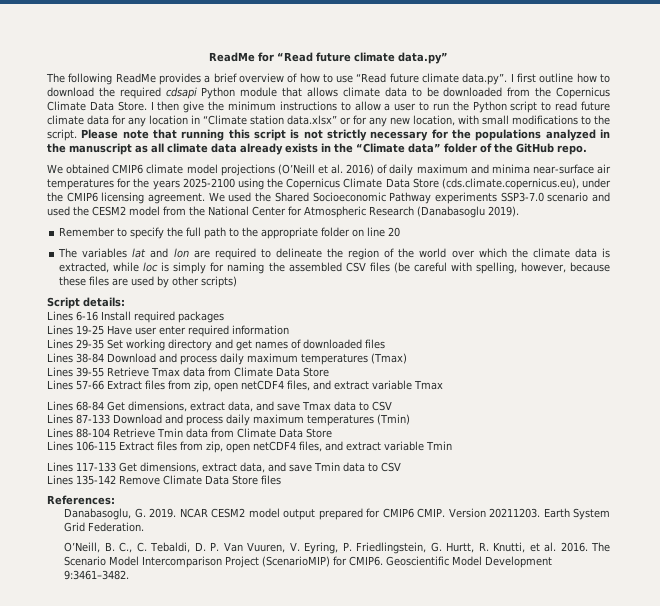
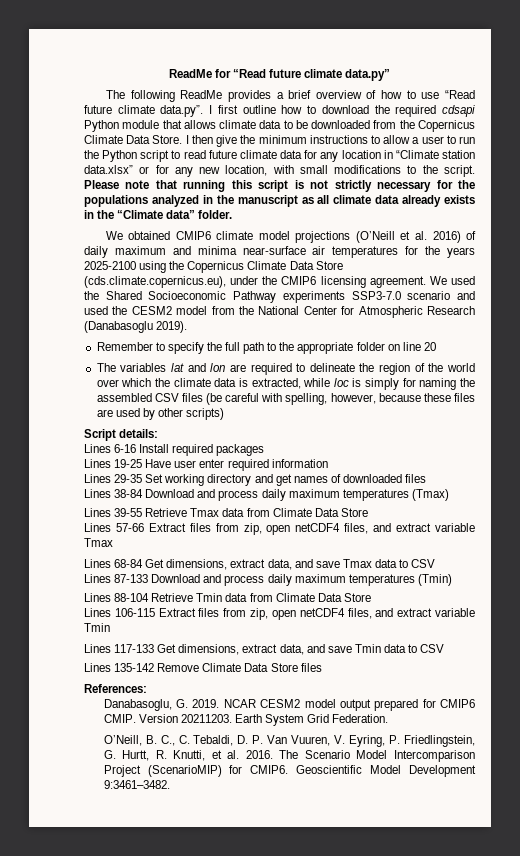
[444,143,587,155] folder of the GitHub repo. -> [198,210,233,219] folder.

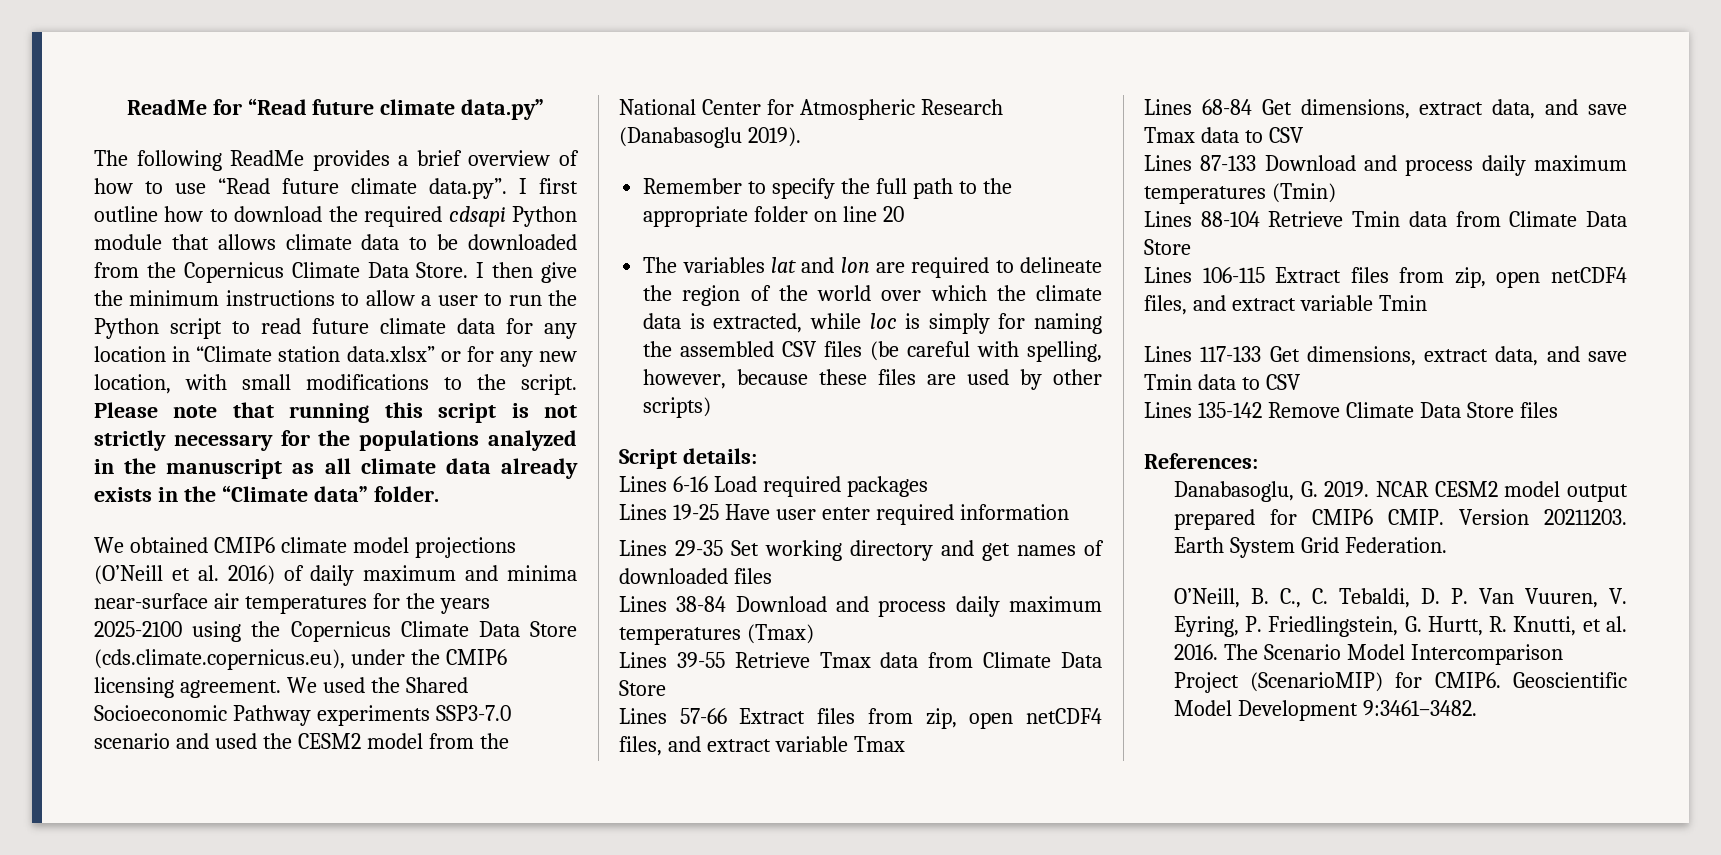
[139,444,170,453] Install -> [713,476,757,492] Load

